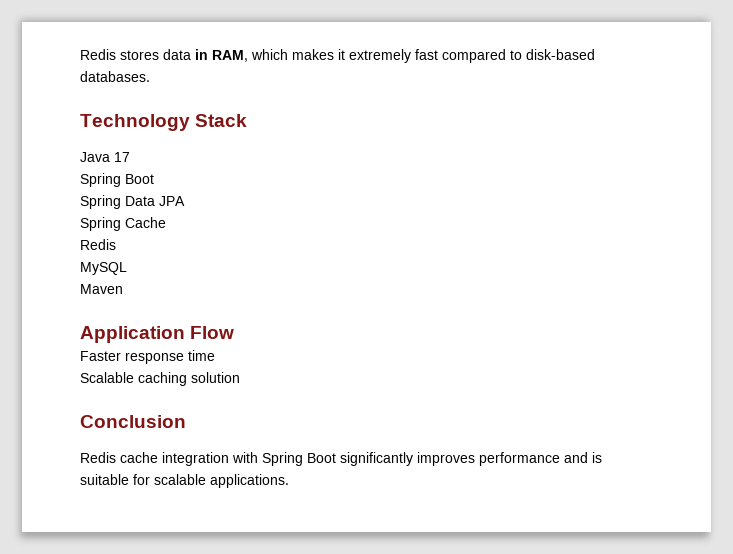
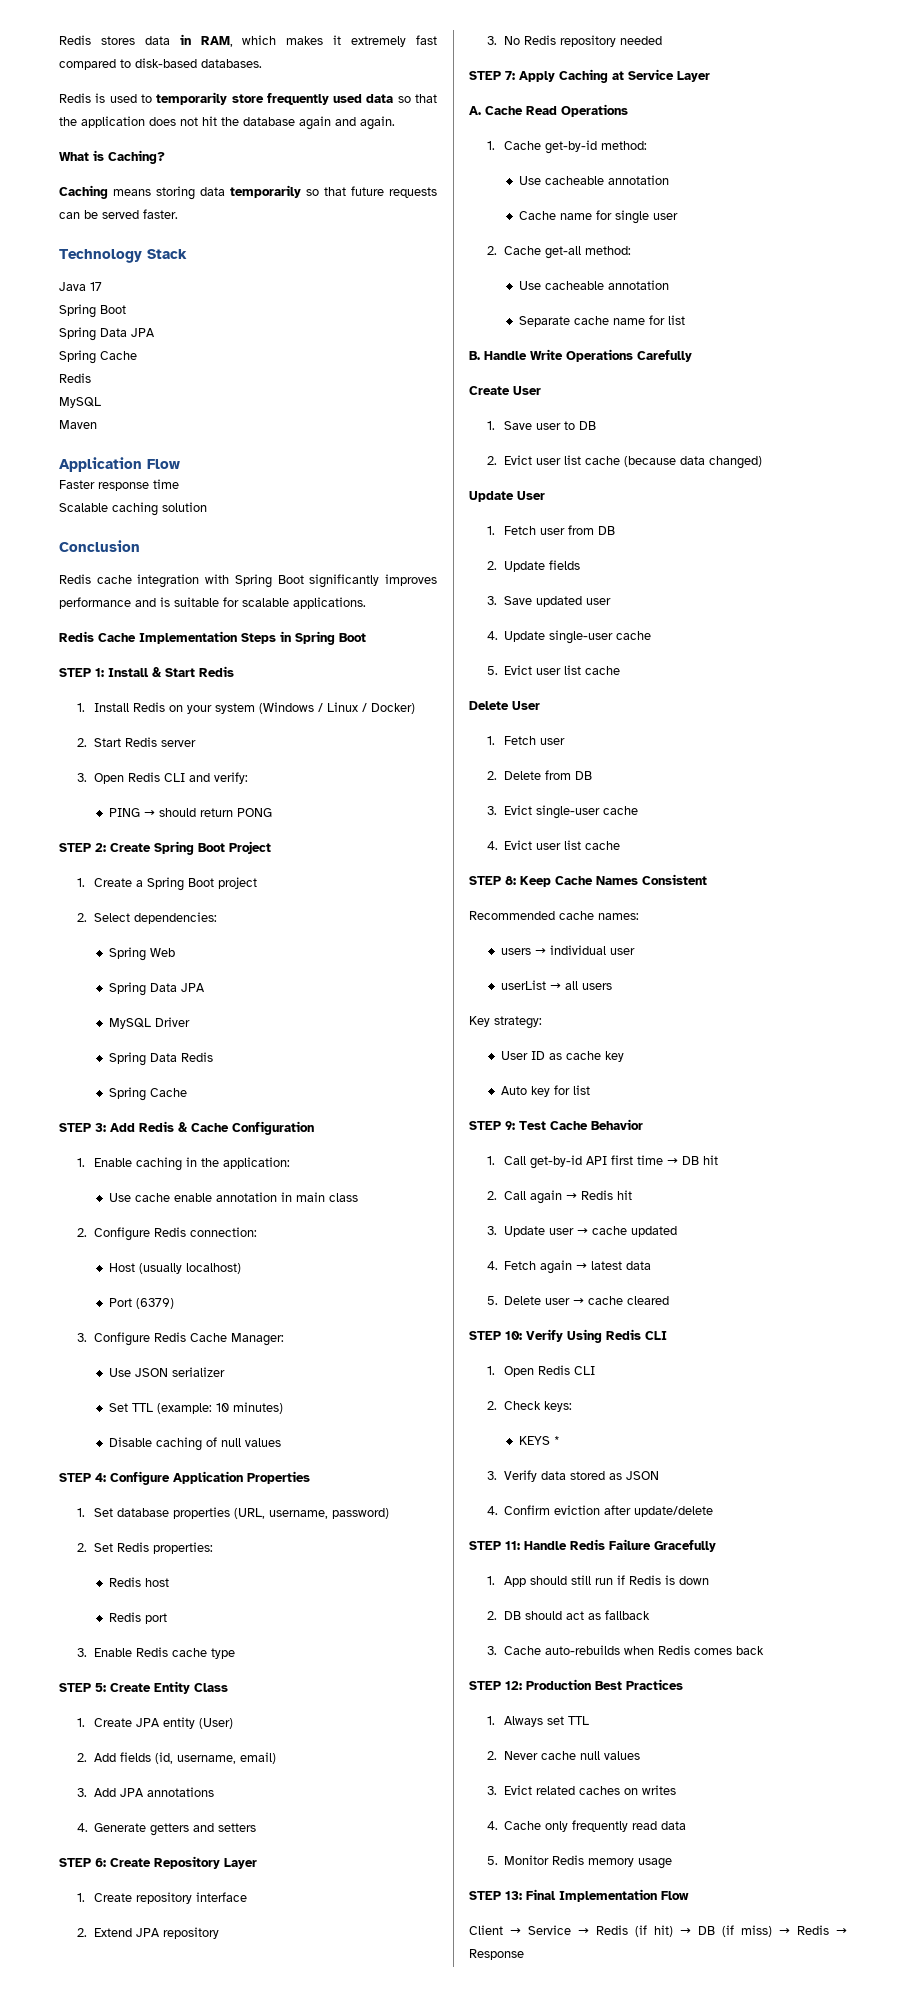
(150, 76) none -> [59,92,438,105] [59,116,395,130] [59,150,165,164] [59,185,437,200] [59,209,178,219] // Redis is used to temporarily store frequently used data so that the application does not hit the database again and again. // What is Caching? // Caching means storing data temporarily so that future requests can be served faster.
(289, 481) none -> [59,631,366,645] [59,666,234,677] [76,702,416,714] [76,737,197,747] [76,772,249,784] [108,808,272,817] [59,841,271,855] [76,877,258,891] [76,912,218,924] [108,947,175,961] [108,982,205,996] [108,1017,190,1029] [108,1052,213,1066] [108,1087,187,1101] [59,1121,314,1135] [76,1157,291,1171] [108,1192,358,1202] [76,1227,258,1241] [108,1263,241,1274] [108,1298,174,1309] [76,1332,285,1346] [108,1367,225,1377] [108,1402,283,1414] [108,1437,281,1451] [59,1471,310,1485] [76,1507,390,1519] [76,1542,214,1554] [108,1577,169,1587] [108,1612,167,1624] [76,1647,236,1659] [59,1681,228,1694] [76,1717,234,1729] [76,1752,277,1764] [76,1787,215,1797] [76,1823,257,1836] [59,1856,257,1869] [76,1892,248,1904] [76,1927,220,1939] [486,35,663,47] [469,69,710,83] [469,104,628,117] [486,140,648,154] [518,175,669,185] [518,210,678,224] [486,246,632,259] [518,280,669,290] [518,315,685,327] [469,349,692,362] [469,386,541,395] [486,421,597,430] [486,455,763,469] [469,491,545,502] [486,525,616,535] [486,560,581,572] [486,596,612,607] [486,630,652,644] [486,665,621,675] [469,701,540,710] [486,736,566,745] [486,770,593,780] [486,805,639,819] [486,840,621,850] [469,874,707,887] [469,911,639,920] [500,945,635,955] [500,980,612,990] [469,1016,542,1029] [500,1051,624,1062] [500,1085,590,1097] [469,1119,643,1130] [486,1155,719,1169] [486,1190,633,1204] [486,1226,678,1237] [486,1260,652,1274] [486,1296,670,1305] [469,1329,667,1343] [486,1365,596,1377] [486,1401,573,1412] [518,1436,560,1445] [486,1470,660,1482] [486,1505,714,1517] [469,1539,716,1552] [486,1575,710,1587] [486,1610,651,1620] [486,1645,765,1655] [469,1679,683,1690] [486,1716,590,1727] [486,1751,641,1760] [486,1785,677,1795] [486,1820,687,1832] [486,1855,673,1869] [469,1889,689,1902] [469,1925,847,1937] [469,1949,524,1960] // Redis Cache Implementation Steps in Spring Boot // STEP 1: Install & Start Redis // 1. Install Redis on your system (Windows / Linux / Docker) // 2. Start Redis server // 3. Open Redis CLI and verify: // PING → should return PONG // STEP 2: Create Spring Boot Project // 1. Create a Spring Boot project // 2. Select dependencies: // Spring Web // Spring Data JPA // MySQL Driver // Spring Data Redis // Spring Cache // STEP 3: Add Redis & Cache Configuration // 1. Enable caching in the application: // Use cache enable annotation in main class // 2. Configure Redis connection: // Host (usually localhost) // Port (6379) // 3. Configure Redis Cache Manager: // Use JSON serializer // Set TTL (example: 10 minutes) // Disable caching of null values // STEP 4: Configure Application Properties // 1. Set database properties (URL, username, password) // 2. Set Redis properties: // Redis host // Redis port // 3. Enable Redis cache type // STEP 5: Create Entity Class // 1. Create JPA entity (User) // 2. Add fields (id, username, email) // 3. Add JPA annotations // 4. Generate getters and setters // STEP 6: Create Repository Layer // 1. Create repository interface // 2. Extend JPA repository // 3. No Redis repository needed // STEP 7: Apply Caching at Service Layer // A. Cache Read Operations // 1. Cache get-by-id method: // Use cacheable annotation // Cache name for single user // 2. Cache get-all method: // Use cacheable annotation // Separate cache name for list // B. Handle Write Operations Carefully // Create User // 1. Save user to DB // 2. Evict user list cache (because data changed) // Update User // 1. Fetch user from DB // 2. Update fields // 3. Save updated user // 4. Update single-user cache // 5. Evict user list cache // Delete User // 1. Fetch user // 2. Delete from DB // 3. Evict single-user cache // 4. Evict user list cache // STEP 8: Keep Cache Names Consistent // Recommended cache names: // users → individual user // userList → all users // Key strategy: // User ID as cache key // Auto key for list // STEP 9: Test Cache Behavior // 1. Call get-by-id API first time → DB hit // 2. Call again → Redis hit // 3. Update user → cache updated // 4. Fetch again → latest data // 5. Delete user → cache cleared // STEP 10: Verify Using Redis CLI // 1. Open Redis CLI // 2. Check keys: // KEYS * // 3. Verify data stored as JSON // 4. Confirm eviction after update/delete // STEP 11: Handle Redis Failure Gracefully // 1. App should still run if Redis is down // 2. DB should act as fallback // 3. Cache auto-rebuilds when Redis comes back // STEP 12: Production Best Practices // 1. Always set TTL // 2. Never cache null values // 3. Evict related caches on writes // 4. Cache only frequently read data // 5. Monitor Redis memory usage // STEP 13: Final Implementation Flow // Client → Service → Redis (if hit) → DB (if miss) → Redis → Response

